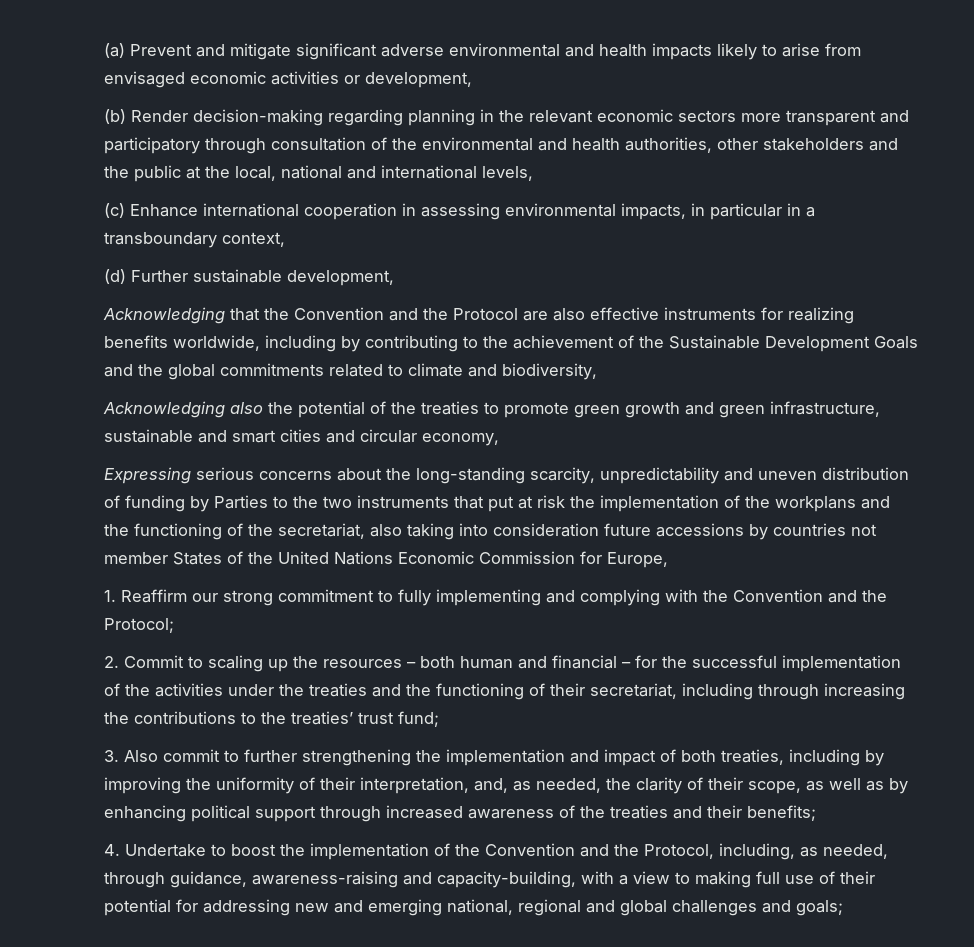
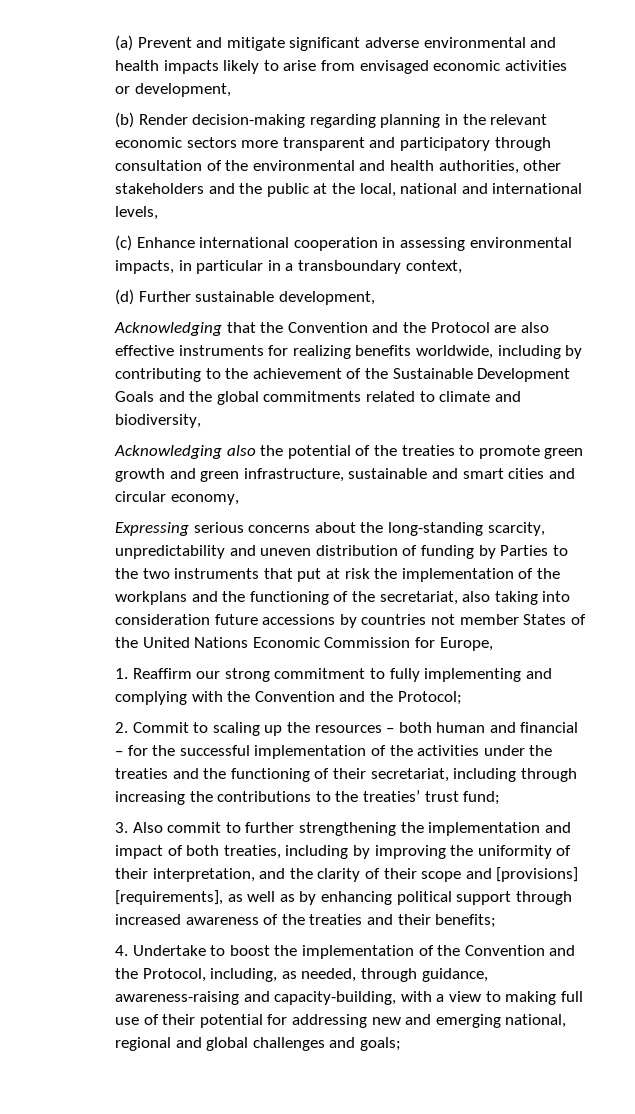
[474,778,602,793] and, as needed, -> [259,868,286,879] and
[748,781,802,794] scope, -> [421,867,579,882] [114,890,223,905] scope and [provisions] [requirements],

